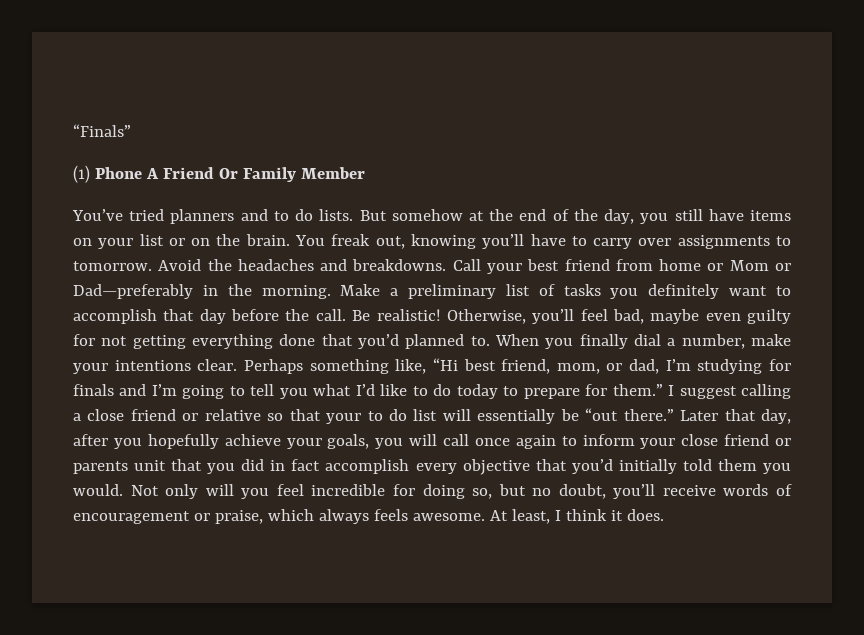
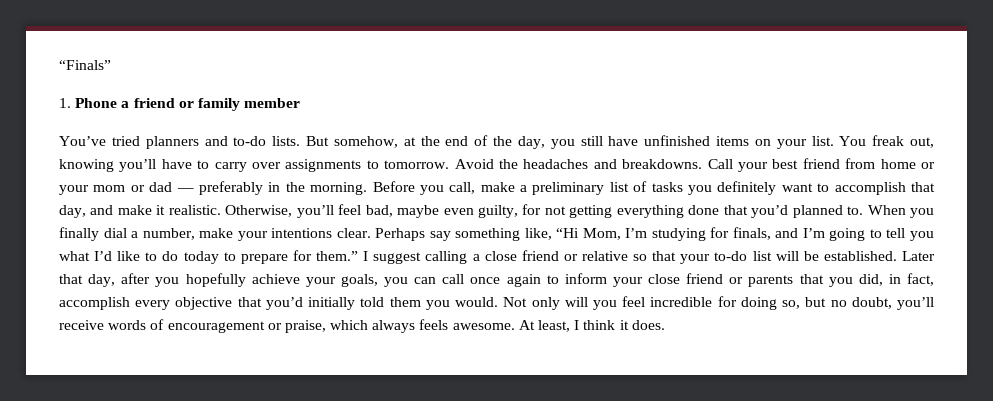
[73,165,365,183] (1) Phone A Friend Or Family Member -> [59,98,301,111] 1. Phone a friend or family member
[273,209,314,221] to do -> [233,136,267,146] to-do
[391,209,463,221] somehow -> [333,136,398,148] somehow,
(744, 215) none -> [644,135,711,146] unfinished
[139,234,290,246] list or on the brain. -> [811,136,834,146] list.
[729,260,792,271] [73,284,381,299] Mom or Dad—preferably in the morning. Make -> [59,181,515,195] your mom or dad — preferably in the morning. Before you call, make
[199,309,441,324] day before the call. Be realistic! -> [59,205,221,218] day, and make it realistic.
[747,309,792,324] guilty -> [477,205,518,218] guilty,
(303, 366) none -> [429,231,451,241] say
[463,359,660,374] best friend, mom, or dad, -> [582,228,621,240] Mom,
[73,384,114,396] finals -> [732,227,771,240] finals,
[367,408,674,424] to do list will essentially be “out there.” -> [714,251,897,261] to-do list will be established.
[409,434,438,446] will -> [414,277,437,284] can
[134,460,167,471] unit -> (794, 281) none
[241,459,321,471] did in fact -> [858,273,934,286] did, in fact,

